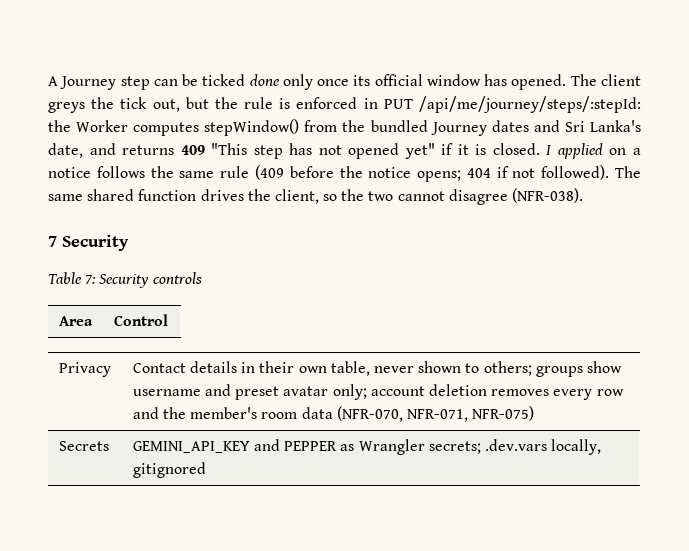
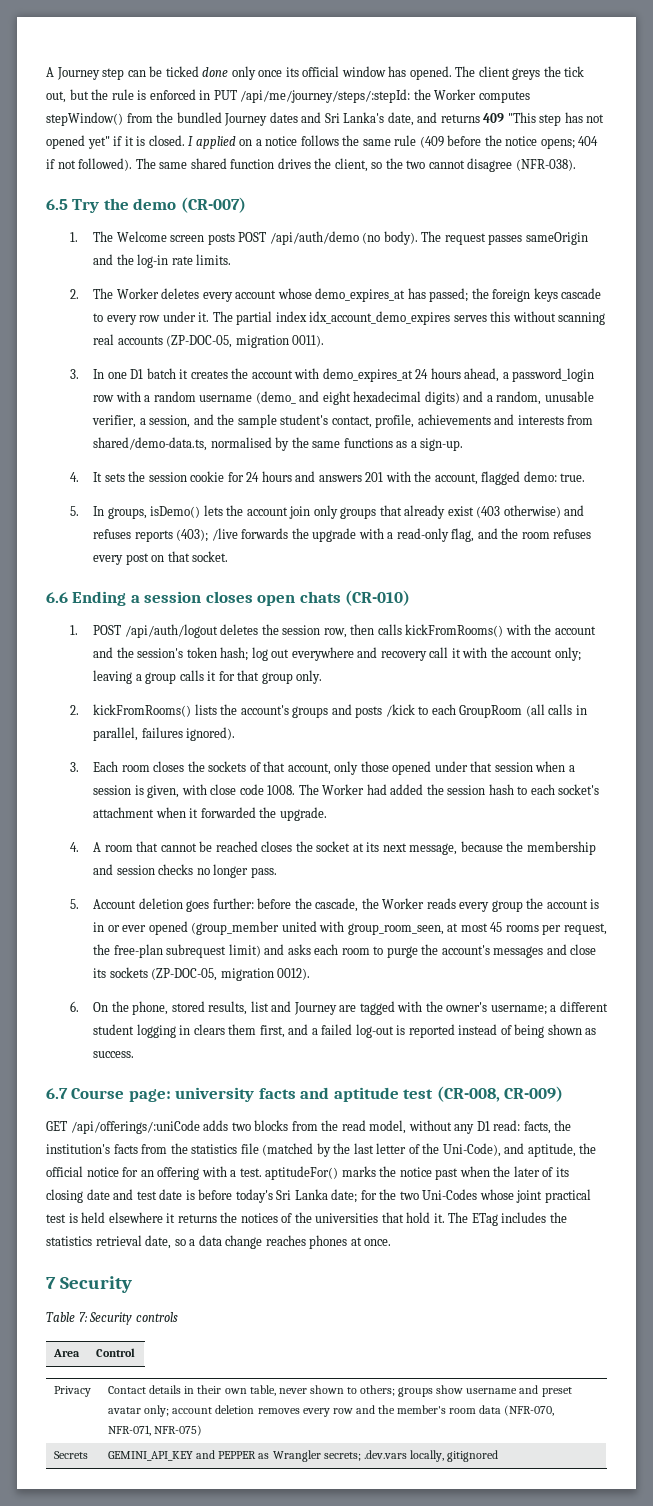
(584, 195) none -> [46,197,246,213] [69,231,588,245] [93,254,232,268] [69,288,602,302] [93,311,606,325] [93,334,325,348] [69,368,595,382] [93,391,594,405] [92,414,594,428] [93,437,464,451] [69,471,586,485] [69,505,585,519] [93,528,592,542] [93,551,229,565] [46,590,411,606] [69,624,596,638] [93,647,581,661] [93,670,323,684] [69,704,587,718] [93,727,236,741] [69,761,575,775] [93,784,600,798] [93,807,327,821] [69,841,596,855] [93,864,277,878] [69,898,600,912] [93,921,607,935] [93,944,597,958] [93,967,311,981] [69,1001,608,1015] [93,1024,597,1038] [93,1051,135,1058] [46,1086,564,1102] [46,1120,572,1134] [46,1143,597,1157] [46,1166,569,1180] [46,1189,591,1203] [46,1212,567,1226] [46,1235,392,1249] // 6.5 Try the demo (CR-007) // 1. The Welcome screen posts POST /api/auth/demo (no body). The request passes sameOrigin and the log-in rate limits. // 2. The Worker deletes every account whose demo_expires_at has passed; the foreign keys cascade to every row under it. The partial index idx_account_demo_expires serves this without scanning real accounts (ZP-DOC-05, migration 0011). // 3. In one D1 batch it creates the account with demo_expires_at 24 hours ahead, a password_login row with a random username (demo_ and eight hexadecimal digits) and a random, unusable verifier, a session, and the sample student's contact, profile, achievements and interests from shared/demo-data.ts, normalised by the same functions as a sign-up. // 4. It sets the session cookie for 24 hours and answers 201 with the account, flagged demo: true. // 5. In groups, isDemo() lets the account join only groups that already exist (403 otherwise) and refuses reports (403); /live forwards the upgrade with a read-only flag, and the room refuses every post on that socket. // 6.6 Ending a session closes open chats (CR-010) // 1. POST /api/auth/logout deletes the session row, then calls kickFromRooms() with the account and the session's token hash; log out everywhere and recovery call it with the account only; leaving a group calls it for that group only. // 2. kickFromRooms() lists the account's groups and posts /kick to each GroupRoom (all calls in parallel, failures ignored). // 3. Each room closes the sockets of that account, only those opened under that session when a session is given, with close code 1008. The Worker had added the session hash to each socket's attachment when it forwarded the upgrade. // 4. A room that cannot be reached closes the socket at its next message, because the membership and session checks no longer pass. // 5. Account deletion goes further: before the cascade, the Worker reads every group the account is in or ever opened (group_member united with group_room_seen, at most 45 rooms per request, the free-plan subrequest limit) and asks each room to purge the account's messages and close its sockets (ZP-DOC-05, migration 0012). // 6. On the phone, stored results, list and Journey are tagged with the owner's username; a different student logging in clears them first, and a failed log-out is reported instead of being shown as success. // 6.7 Course page: university facts and aptitude test (CR-008, CR-009) // GET /api/offerings/:uniCode adds two blocks from the read model, without any D1 read: facts, the institution's facts from the statistics file (matched by the last letter of the Uni-Code), and aptitude, the official notice for an offering with a test. aptitudeFor() marks the notice past when the later of its closing date and test date is before today's Sri Lanka date; for the two Uni-Codes whose joint practical test is held elsewhere it returns the notices of the universities that hold it. The ETag includes the statistics retrieval date, so a data change reaches phones at once.

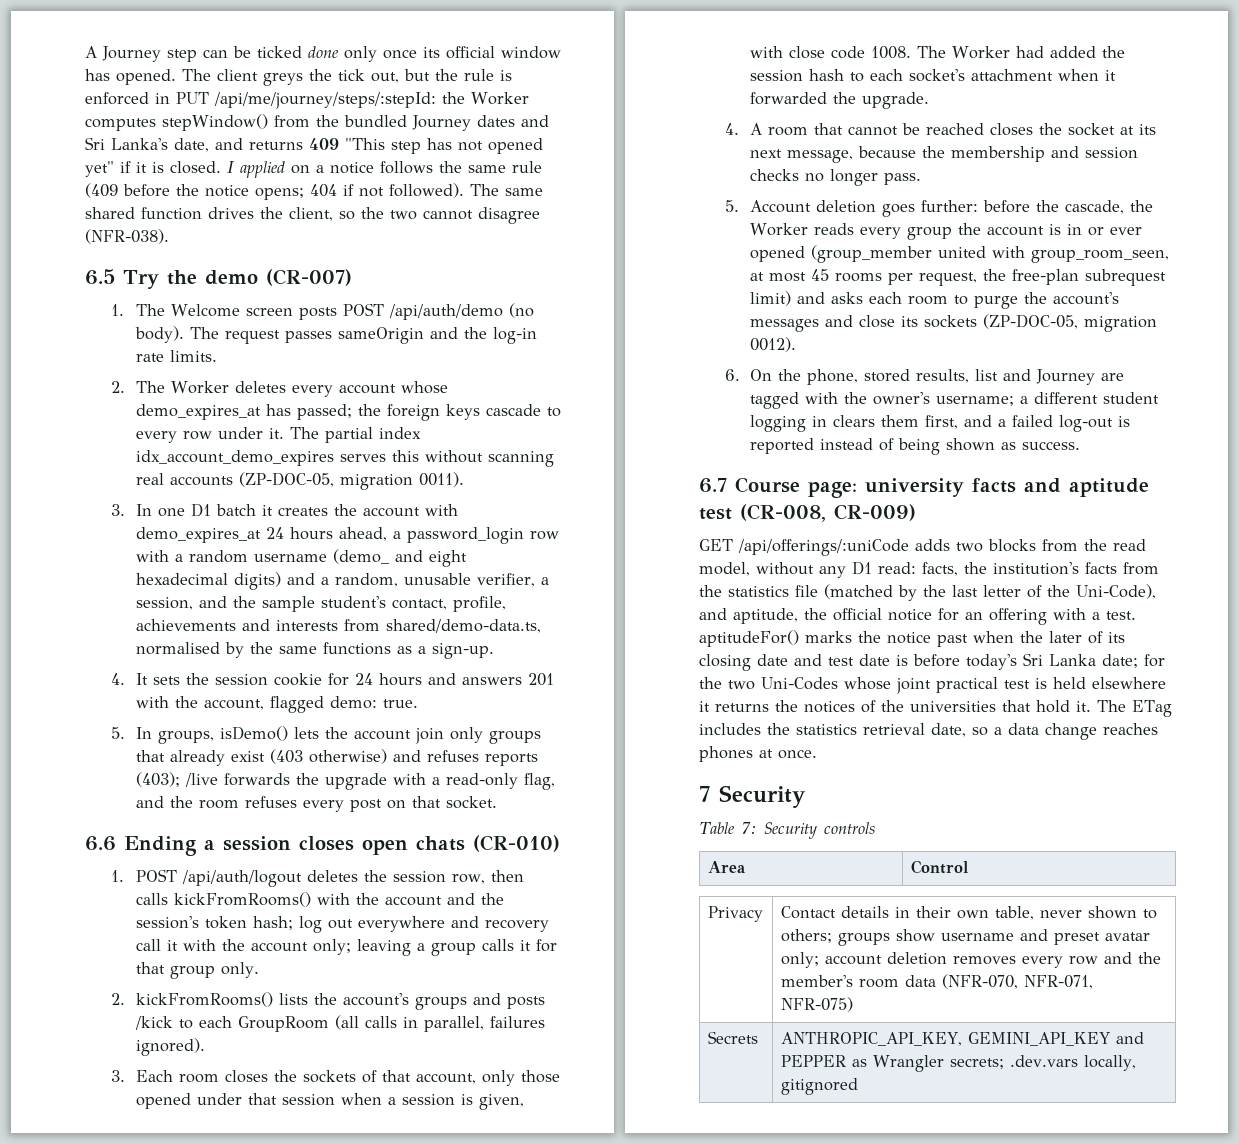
(89, 1455) none -> [780,1032,962,1046] ANTHROPIC_API_KEY,

